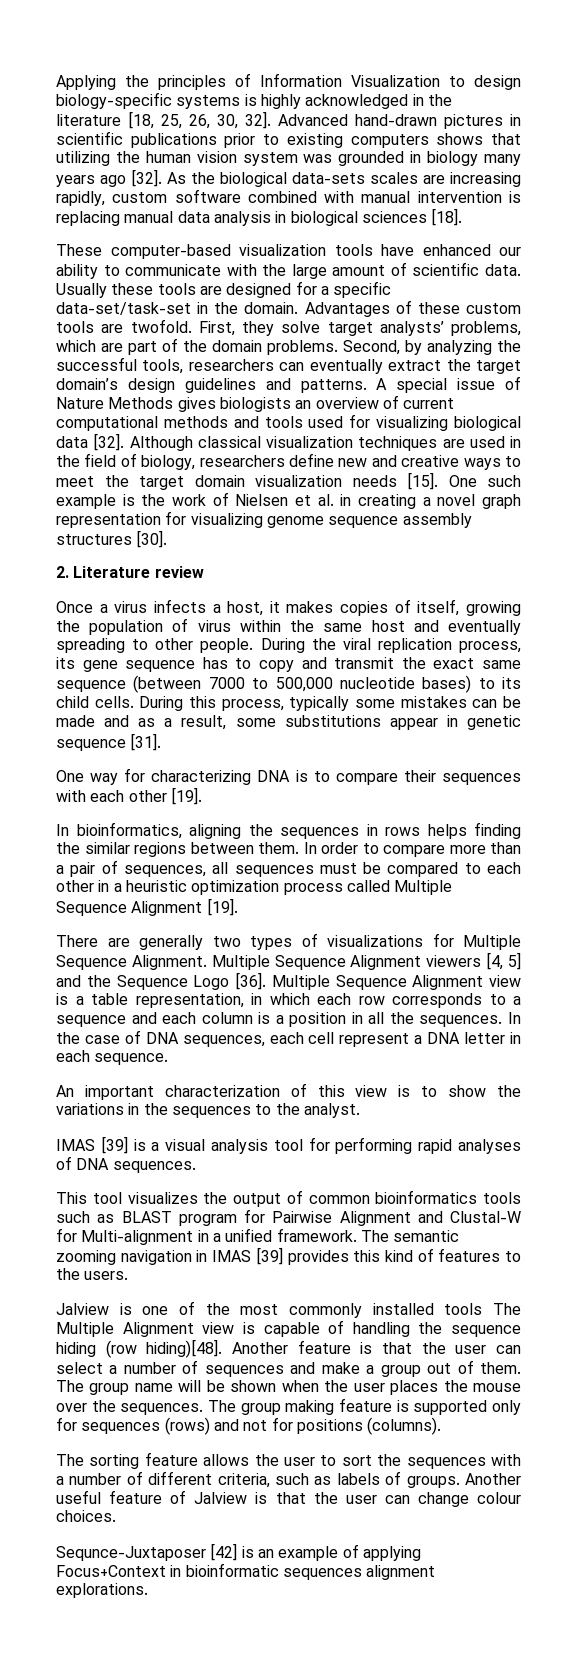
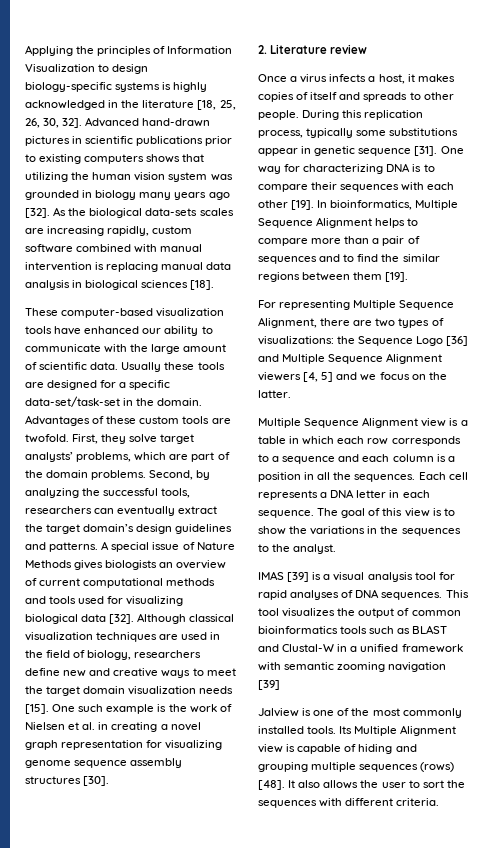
[417,599,521,616] [56,618,521,635] [56,638,521,653] [56,657,521,672] [56,675,521,693] [56,696,521,711] [56,715,227,730] itself, growing the population of virus within the same host and eventually spreading to other people. During the viral replication process, its gene sequence has to copy and transmit the exact same sequence (between 7000 to 500,000 nucleotide bases) to its child cells. During this process, typically some mistakes can be made and as a result, -> [310,92,454,102] [258,110,424,120] [258,128,354,138] itself and spreads to other people. During this replication process, typically
(162, 742) // -> (438, 151) none
(202, 796) // -> (315, 205) none
[189,822,521,839] [56,842,358,857] aligning the sequences in rows helps finding the similar regions between them. In order -> [415,200,459,210] [258,217,406,228] Multiple Sequence Alignment helps
[123,862,521,877] [56,880,453,895] [56,898,238,916] [56,933,521,950] [56,955,207,970] sequences, all sequences must be compared to each other in a heuristic optimization process called Multiple Sequence Alignment [19]. // There are generally two types of visualizations for Multiple Sequence Alignment. -> [258,254,440,264] [258,272,409,282] [258,300,455,310] [258,317,444,328] [258,336,469,346] [258,354,279,362] sequences and to find the similar regions between them [19]. // For representing Multiple Sequence Alignment, there are two types of visualizations: the Sequence Logo [36] and
[86,972,266,990] the Sequence Logo [36]. -> [360,372,447,381] [258,390,291,398] we focus on the latter. //
[135,993,244,1008] representation, -> (286, 440) none
[508,1012,522,1024] [56,1030,410,1047] In the case of DNA sequences, each cell represent -> [418,472,468,480] [258,490,318,500] Each cell represents
[56,1085,280,1100] // An important characterization -> [317,508,366,518] The goal
[335,1137,413,1154] performing -> (455, 576) none
(196, 1167) // -> (443, 596) none
[178,1209,521,1226] [56,1228,194,1245] program for Pairwise Alignment and Clustal-W for Multi-alignment -> [258,644,335,652] and Clustal-W
[276,1228,389,1242] framework. The -> [401,644,463,653] [258,662,281,671] framework with
[196,1247,521,1265] [56,1268,129,1280] in IMAS [39] provides this kind of features to the users. -> [258,680,280,690] [39]
[444,1303,521,1315] tools The -> [307,726,353,734] tools. Its
[352,1322,521,1337] [56,1339,521,1358] [56,1360,521,1377] [56,1380,521,1395] [56,1398,521,1415] [56,1417,442,1435] [56,1452,198,1469] handling the sequence hiding (row hiding)[48]. Another feature is that the user can select a number of sequences and make a group out of them. The group name will be shown when the user places the mouse over the sequences. The group making feature is supported only for sequences (rows) and not for positions (columns). // The sorting feature -> [358,744,417,754] [258,762,455,772] [258,780,321,790] hiding and grouping multiple sequences (rows) [48]. It also
[56,1471,521,1488] [56,1490,521,1507] [56,1510,116,1522] [56,1543,421,1561] [56,1563,436,1580] [56,1583,148,1598] a number of different criteria, such as labels of groups. Another useful feature of Jalview is that the user can change colour choices. // Sequnce-Juxtaposer [42] is an example of applying Focus+Context in bioinformatic sequences alignment explorations. -> [345,798,440,806] different criteria.

